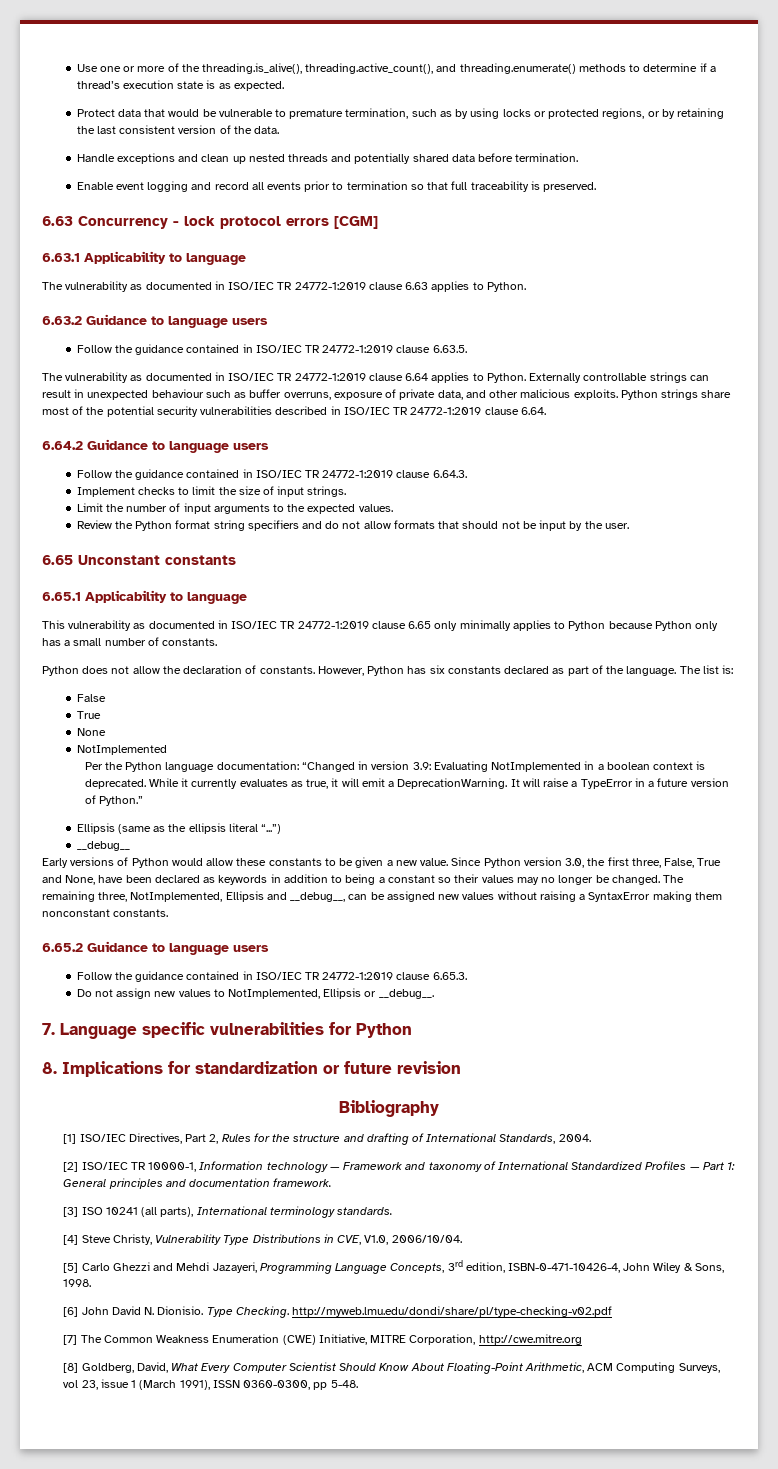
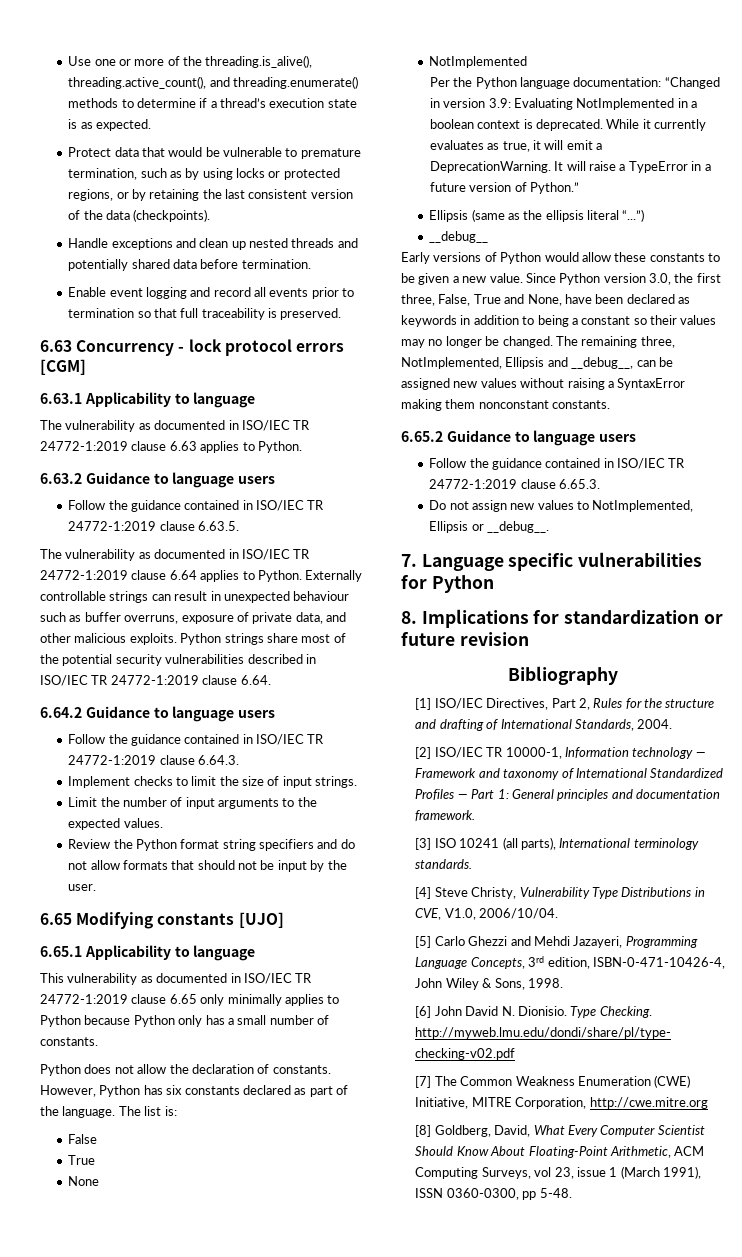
[253,126,279,134] data. -> [105,209,211,222] data (checkpoints).
[78,555,236,565] Unconstant constants -> [76,912,284,929] Modifying constants [UJO]

